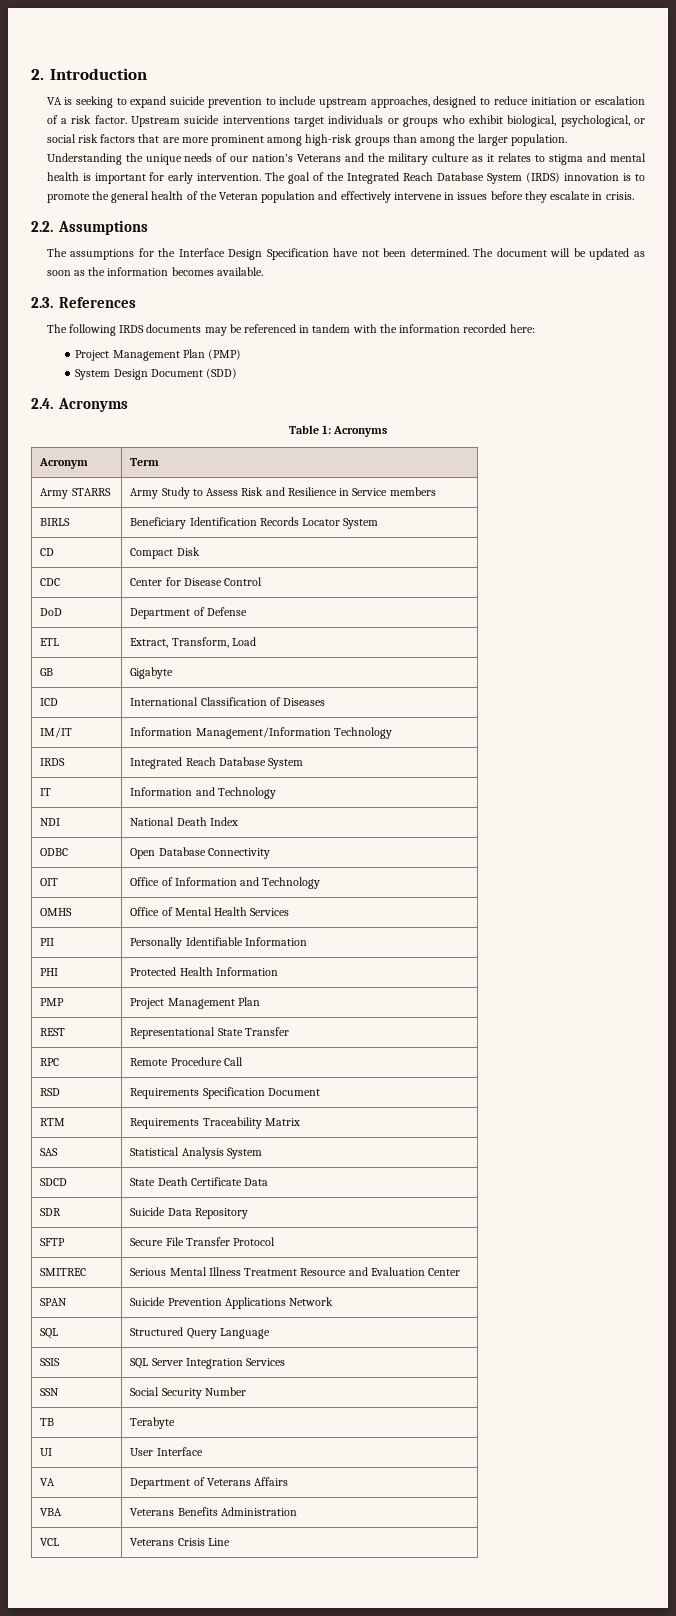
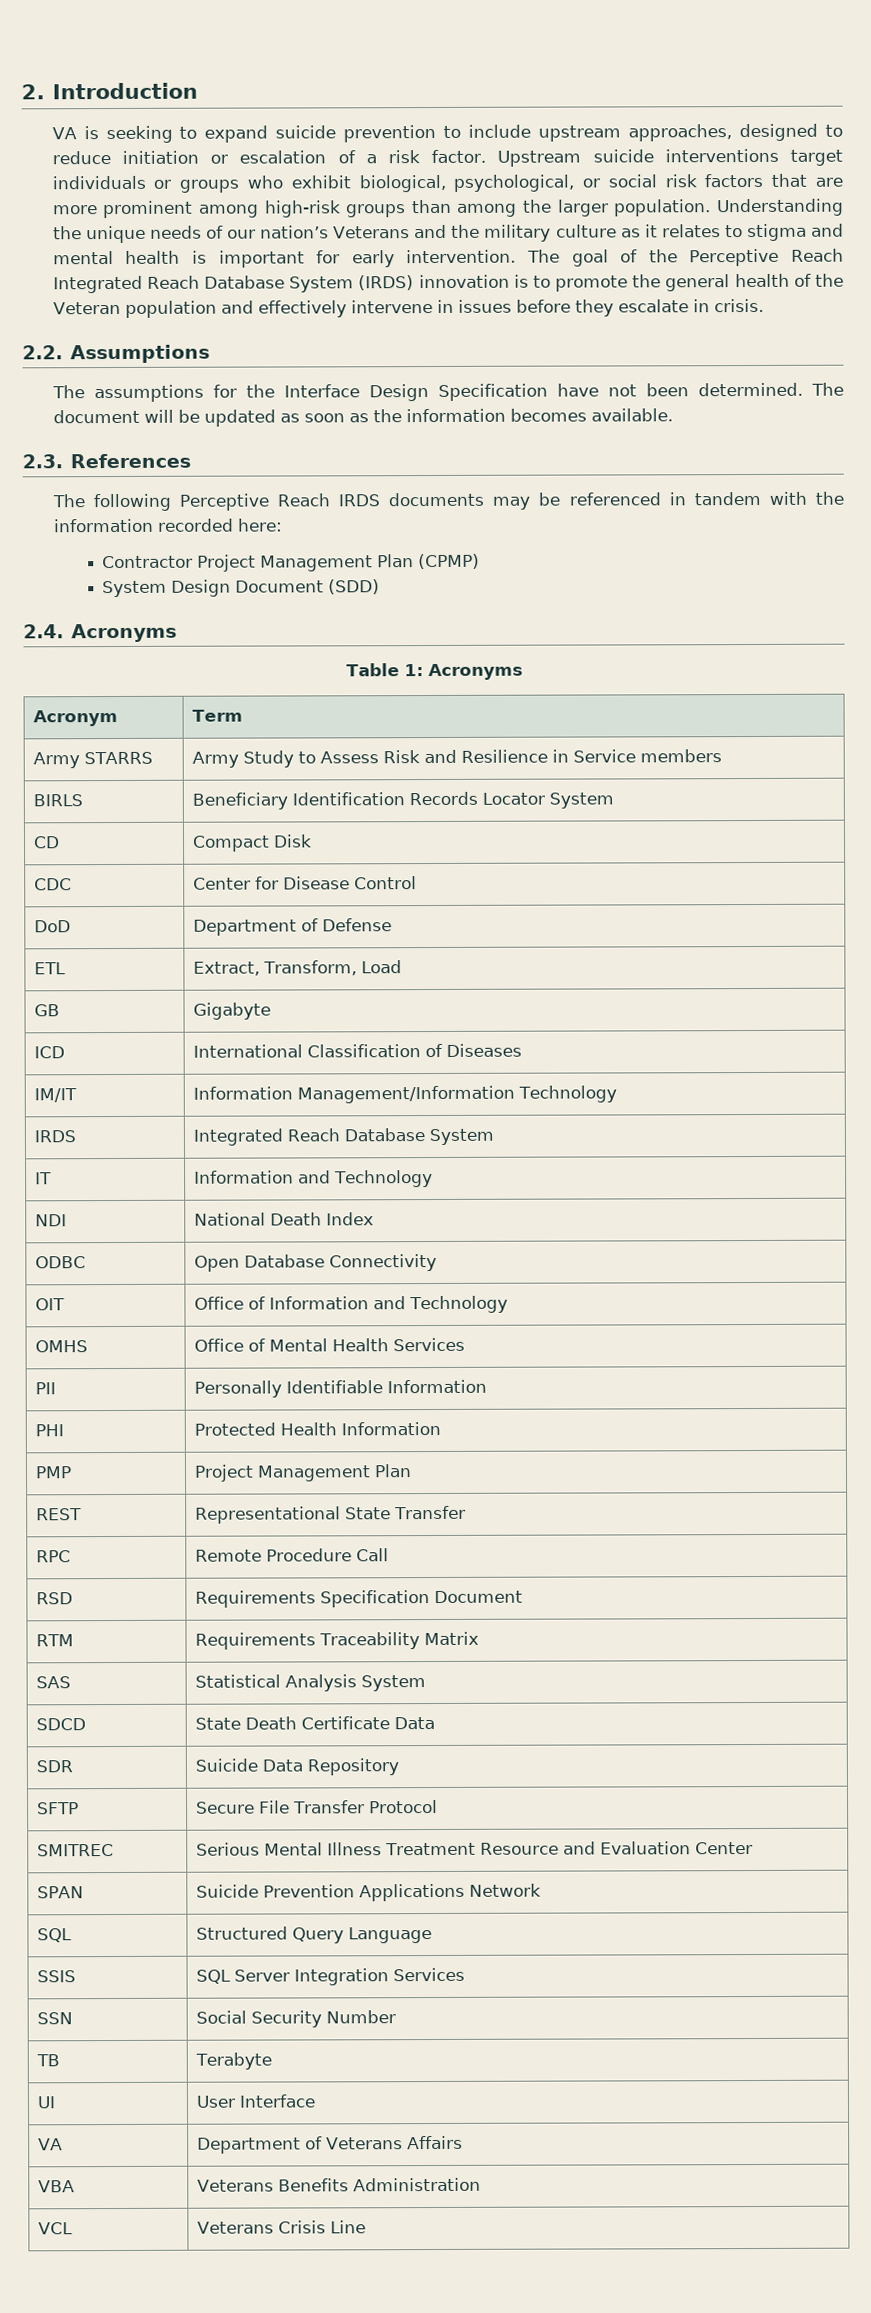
(345, 176) none -> [689,248,844,267] Perceptive Reach
(116, 330) none -> [178,493,330,511] Perceptive Reach
[75,349,242,361] Project Management Plan (PMP) -> [102,553,481,572] Contractor Project Management Plan (CPMP)

